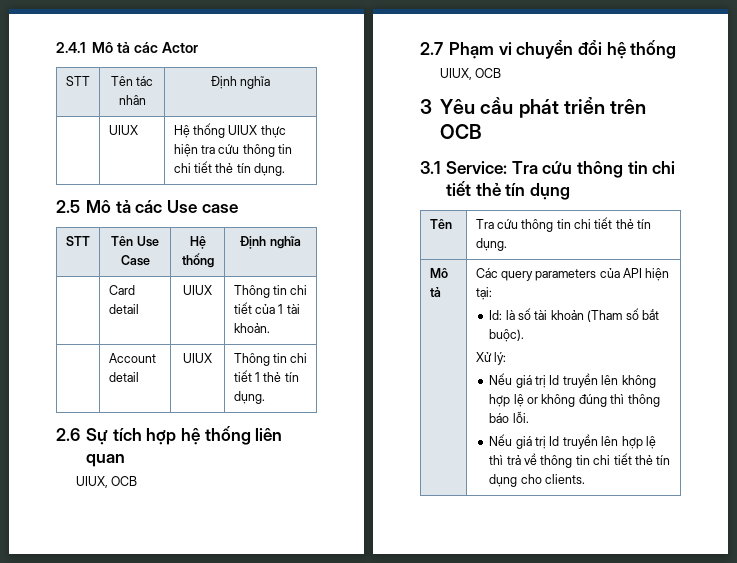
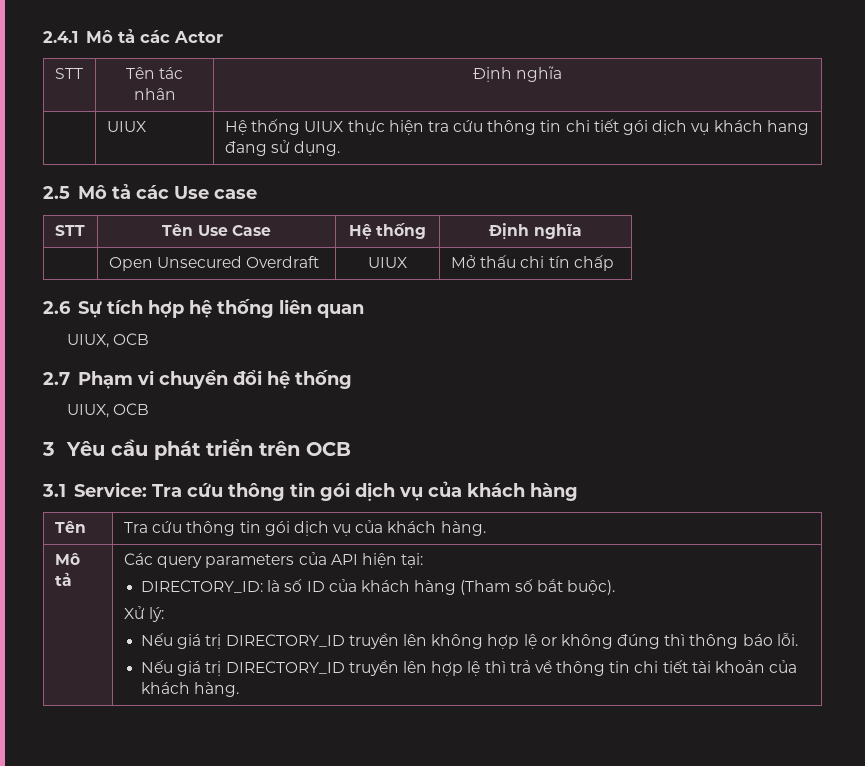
[215,163,251,173] thẻ tín -> [623,120,809,135] [224,140,291,156] gói dịch vụ khách hang đang sử
[108,285,135,295] [108,304,139,314] [183,285,212,295] [233,285,308,298] [233,302,300,314] [233,323,270,333] [108,353,156,363] [108,372,139,382] [183,353,212,363] [233,353,308,366] [233,370,299,382] [233,391,265,404] Card detail | UIUX | Thông tin chi tiết của 1 tài khoản. // | Account detail | UIUX | Thông tin chi tiết 1 thẻ tín dụng. -> [108,256,320,271] [368,257,407,268] [450,255,614,271] Open Unsecured Overdraft | UIUX | Mở thấu chi tín chấp
[652,161,676,174] [446,181,571,200] chi tiết thẻ tín dụng -> [319,481,578,501] gói dịch vụ của khách hàng
[573,217,652,229] [475,238,507,251] chi tiết thẻ tín dụng. -> [264,520,486,536] gói dịch vụ của khách hàng.
[489,310,503,320] Id: -> [141,580,264,593] DIRECTORY_ID:
[534,310,584,320] tài khoản -> [306,579,457,595] ID của khách hàng
[549,375,560,385] Id -> [225,634,345,647] DIRECTORY_ID
[549,436,560,446] Id -> [225,661,345,674] DIRECTORY_ID
[634,455,671,465] [489,474,585,487] thẻ tín dụng cho clients. -> [691,660,798,673] [141,682,240,697] tài khoản của khách hàng.

